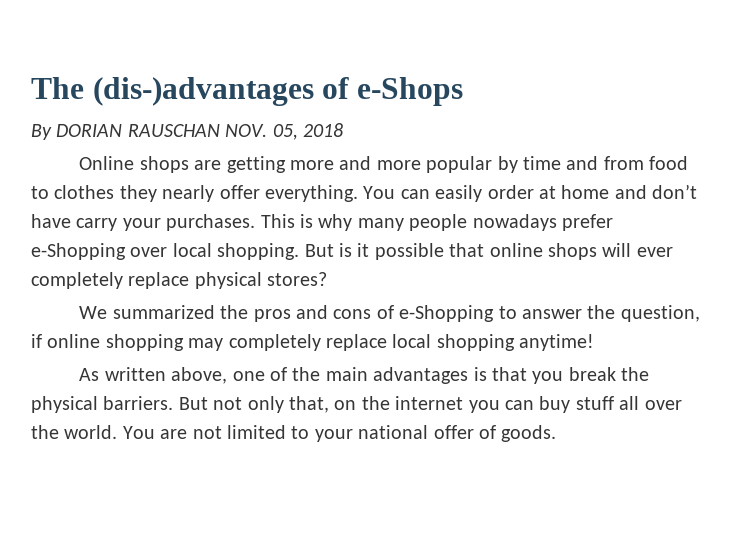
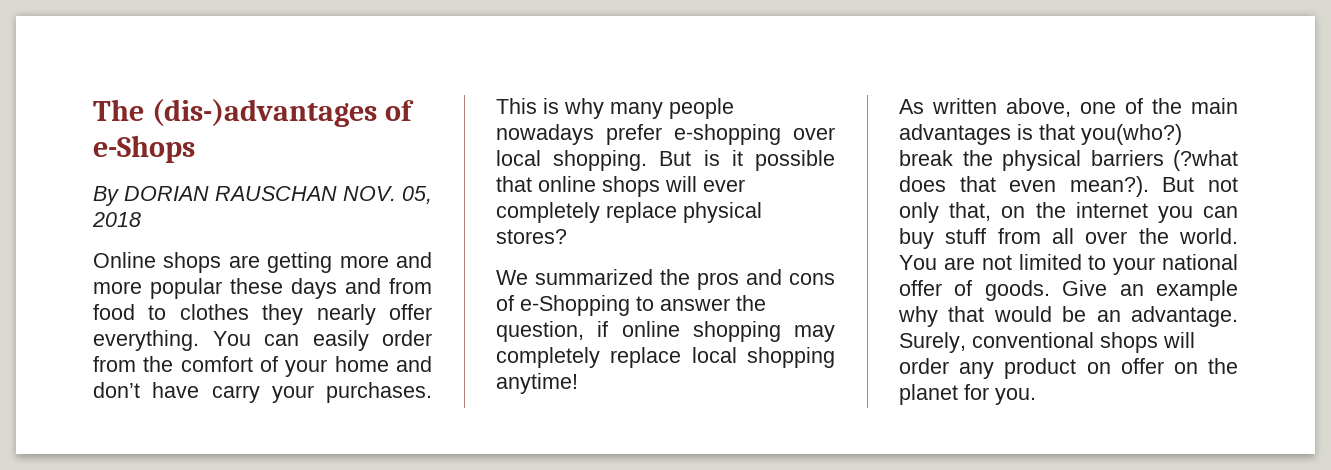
[497,156,562,173] by time -> [230,278,337,299] these days
[538,186,556,199] at -> [93,356,328,377] from the comfort of your
[31,243,126,260] e-Shopping -> [674,124,781,145] e-shopping
[532,371,564,384] you -> [1081,124,1182,145] you(who?)
[103,396,174,410] barriers. -> [1090,150,1238,171] [899,176,1149,197] barriers (?what does that even mean?).
(614, 403) none -> [997,228,1041,244] from
(557, 433) none -> [1062,280,1238,301] [898,306,1238,327] [899,332,1195,353] [899,358,1238,379] [899,384,1036,405] Give an example why that would be an advantage. Surely, conventional shops will order any product on offer on the planet for you.

